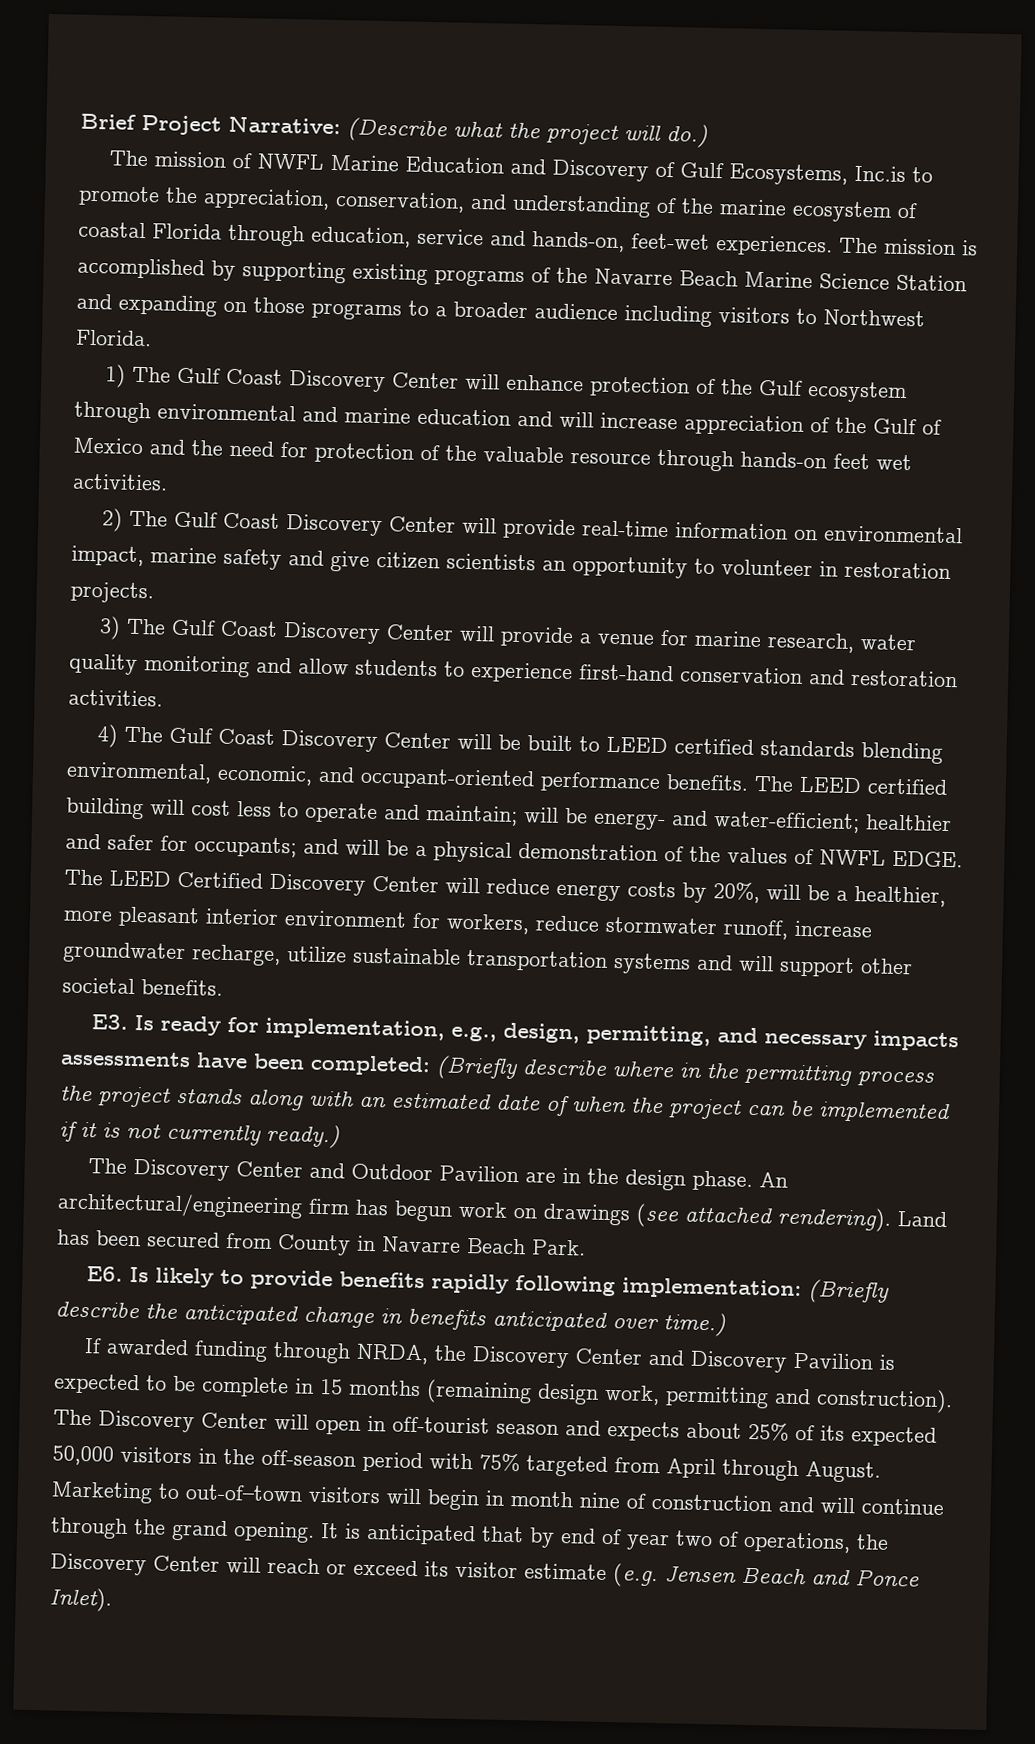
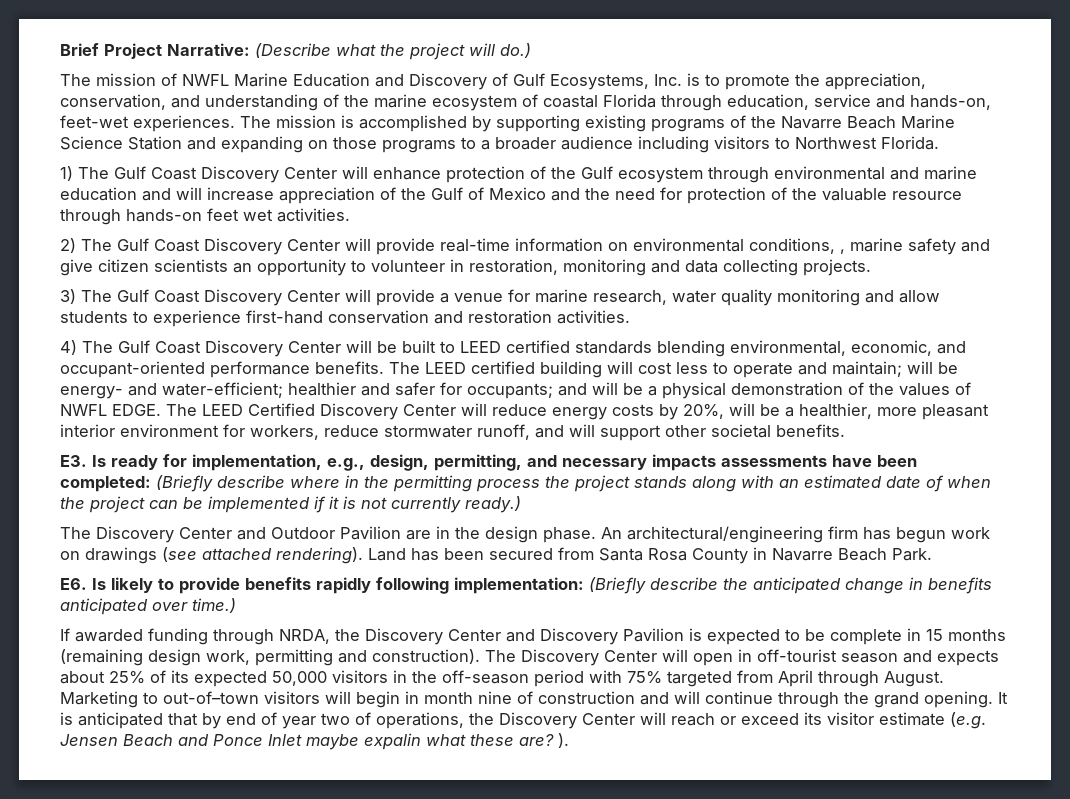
[853,165,906,182] Inc.is -> [654,73,700,86] Inc. is
[71,545,144,567] impact, -> [749,238,845,254] conditions, ,
[844,561,951,579] restoration -> [469,259,798,276] restoration, monitoring and data collecting
[794,920,873,938] [63,941,691,975] increase groundwater recharge, utilize sustainable transportation systems -> (530, 432) none
(273, 1240) none -> [599,548,687,561] Santa Rosa
[49,1587,112,1612] Inlet). -> [268,733,569,750] Inlet maybe expalin what these are? ).

